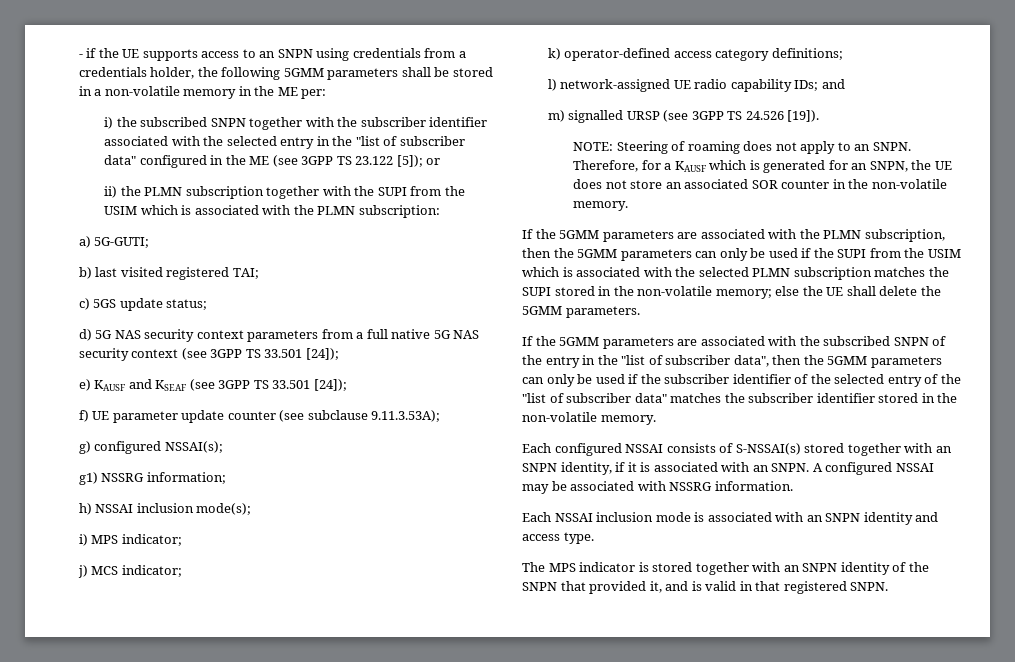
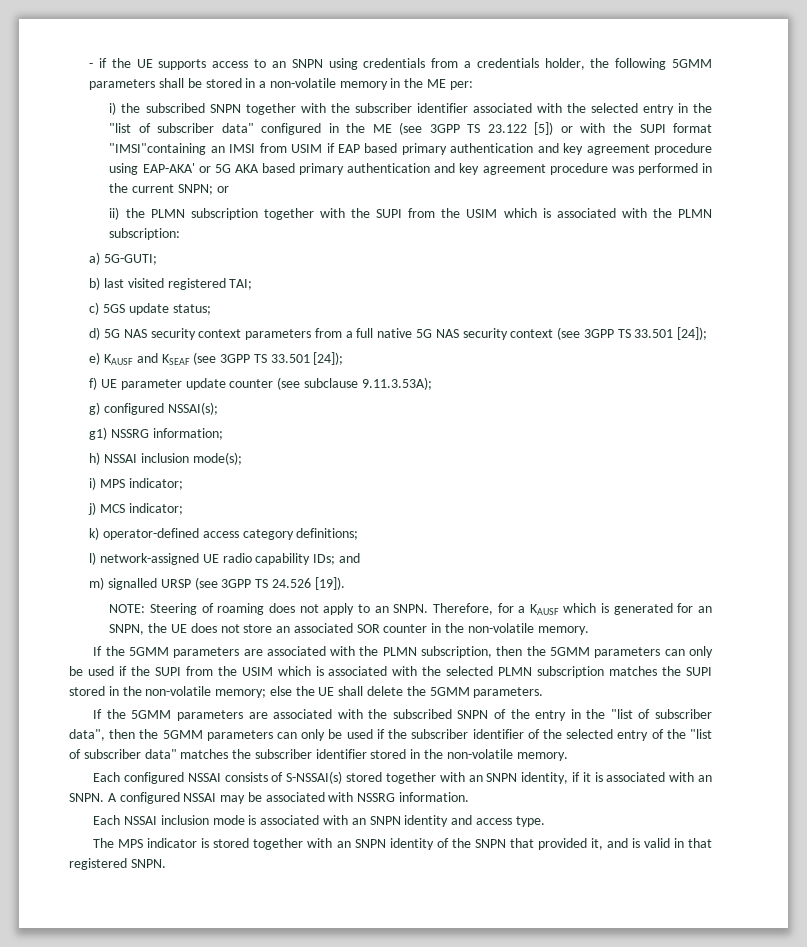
[396,155,423,167] [5]); -> [534,122,712,135] [109,143,712,155] [109,163,712,175] [109,183,213,195] [5]) or with the SUPI format "IMSI"containing an IMSI from USIM if EAP based primary authentication and key agreement procedure using EAP-AKA' or 5G AKA based primary authentication and key agreement procedure was performed in the current SNPN;

